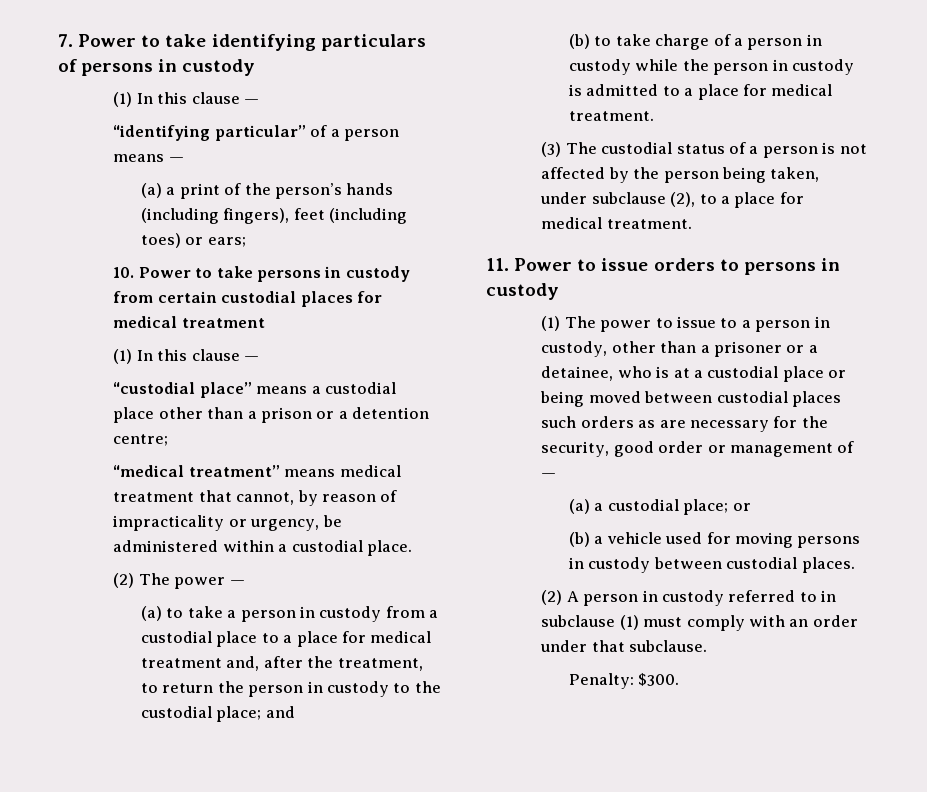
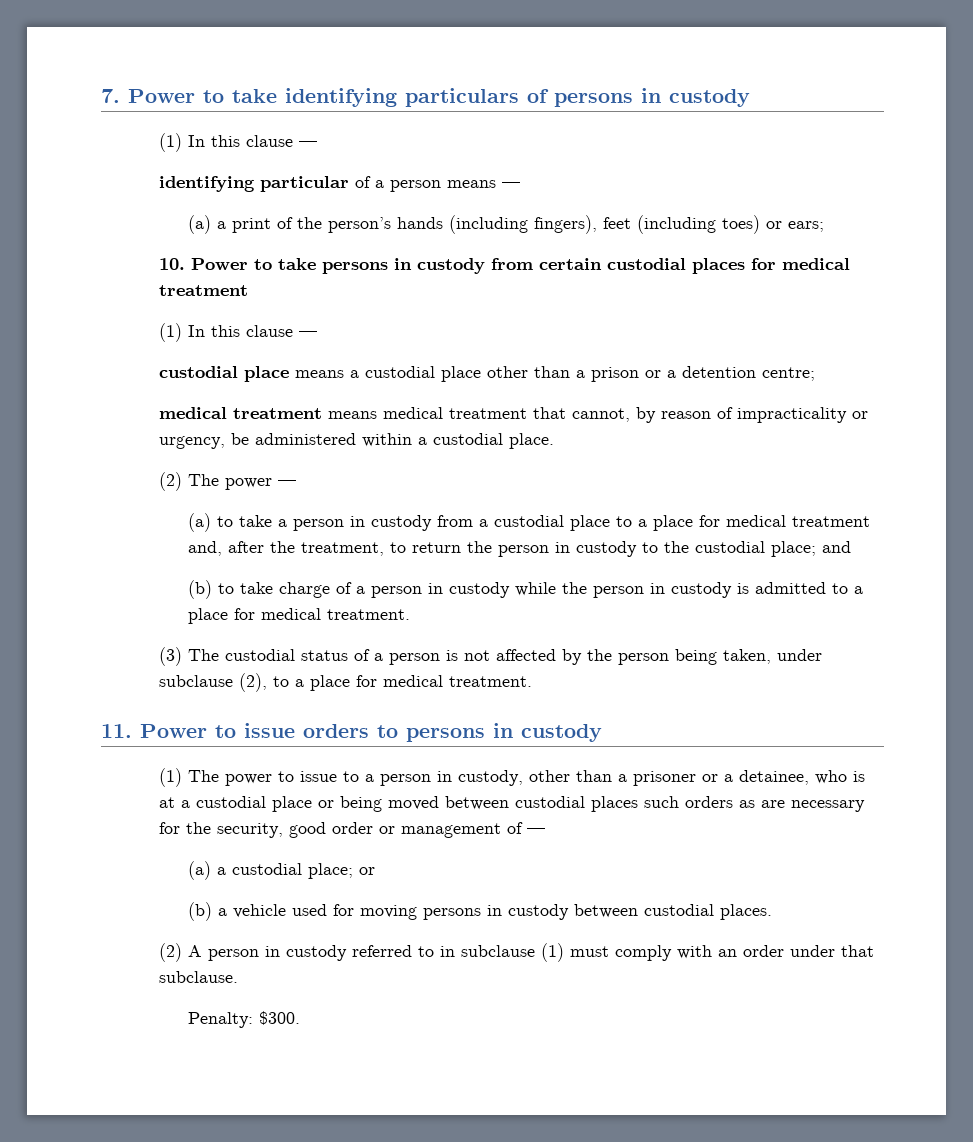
[113,125,306,141] “identifying particular” -> [158,176,349,192] identifying particular
[113,382,252,398] “custodial place” -> [158,366,289,382] custodial place
[113,465,280,477] “medical treatment” -> [158,407,322,419] medical treatment

